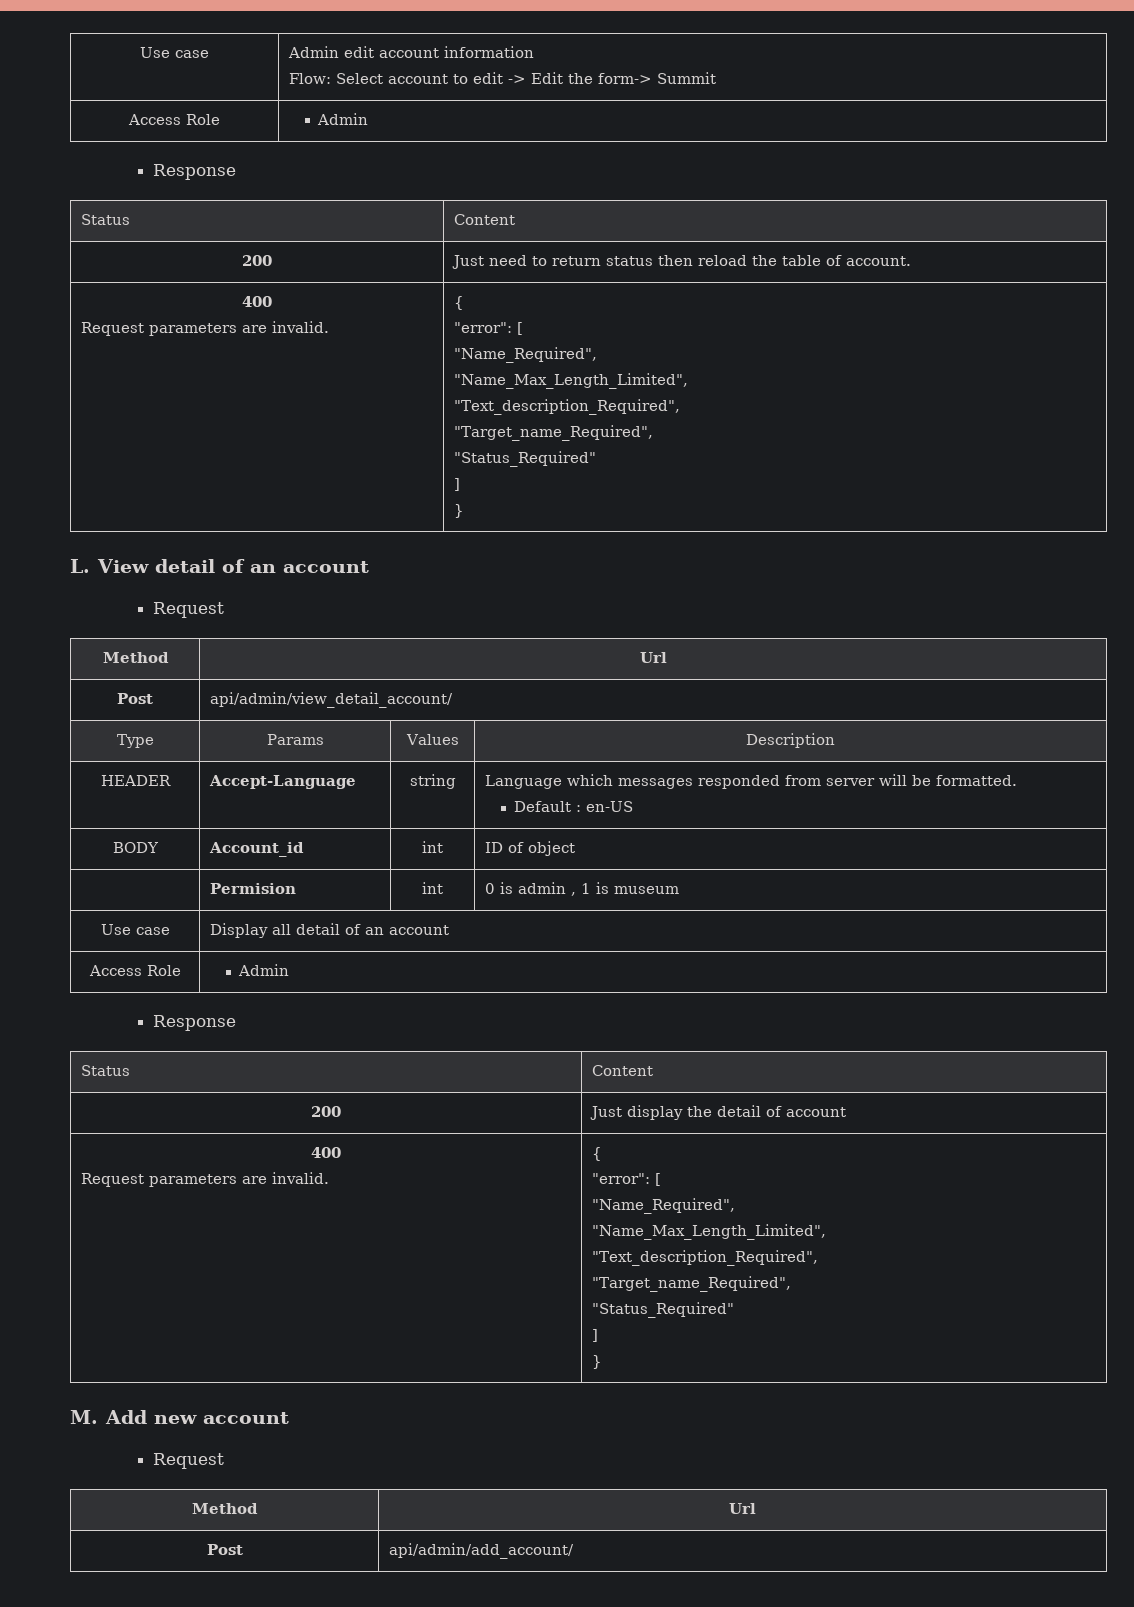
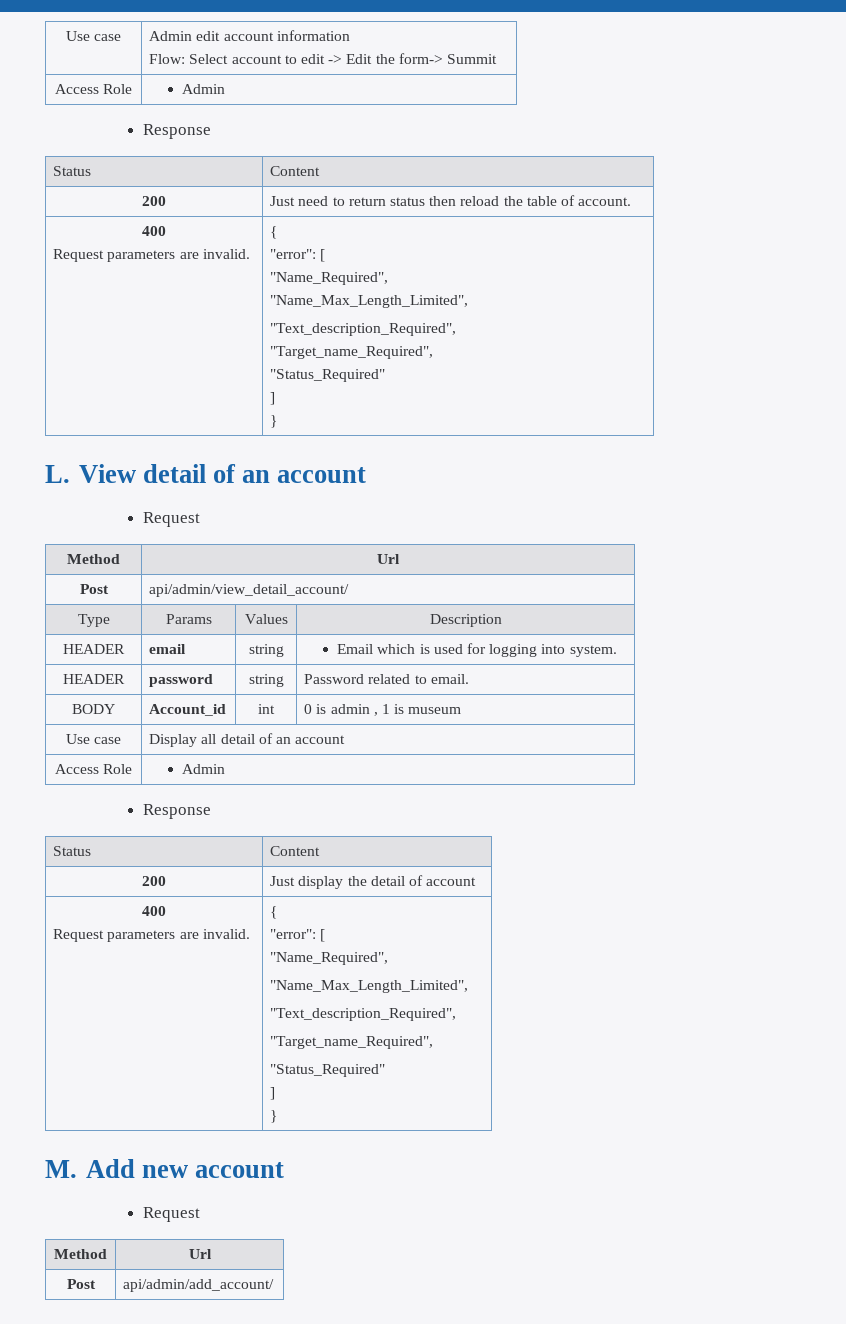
[208,775,356,789] [409,774,456,789] [484,774,1017,789] [514,801,634,812] [112,842,159,853] [208,842,304,857] [422,841,443,853] [484,841,575,856] [209,883,296,894] Accept-Language | string | Language which messages responded from server will be formatted. // Default : en-US // BODY | Account_id | int | ID of object // | Permision -> [149,644,187,654] [248,644,284,657] [337,643,617,657] [63,674,125,684] [149,674,214,687] [248,674,284,687] [304,674,469,684] [72,704,115,714] [149,704,227,716] email | string | Email which is used for logging into system. // HEADER | password | string | Password related to email. // BODY | Account_id

